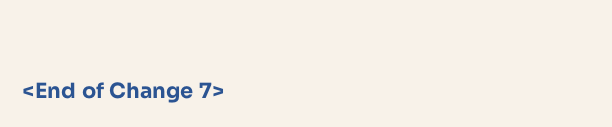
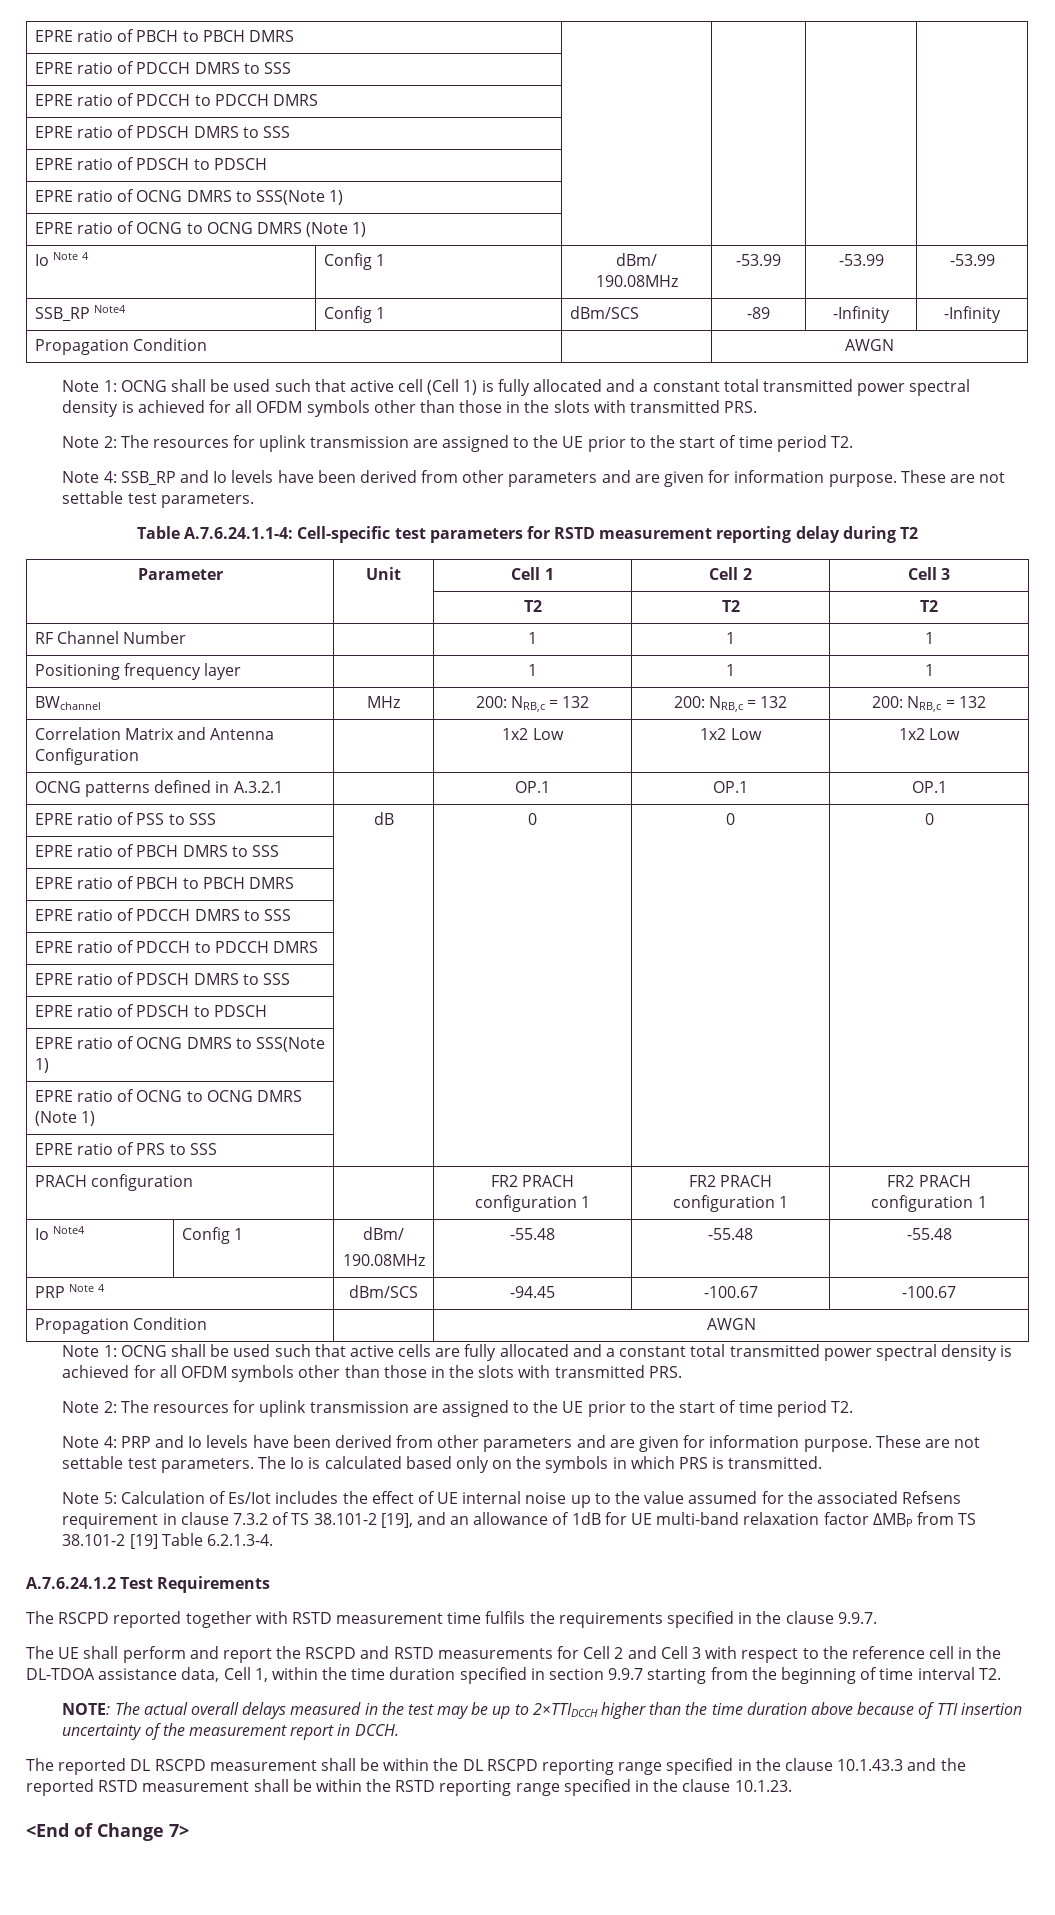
(22, 90) none -> [34,29,294,42] [34,61,291,74] [34,93,318,106] [34,125,290,138] [34,157,267,170] [34,189,344,205] [34,221,367,237] [34,252,90,266] [323,253,386,270] [616,253,657,266] [595,275,678,287] [736,254,781,266] [838,254,884,266] [949,254,995,266] [34,305,127,322] [323,306,386,323] [569,306,639,319] [747,307,770,319] [833,306,890,323] [944,306,1001,323] [34,338,208,355] [845,339,894,351] [62,379,971,396] [62,400,758,417] [62,435,853,452] [62,470,1006,487] [62,491,254,508] [136,526,919,543] [137,568,223,580] [366,567,401,580] [511,567,554,580] [709,567,752,580] [907,567,951,580] [523,600,542,612] [721,600,740,612] [920,600,938,612] [34,631,187,644] [528,632,537,644] [726,632,735,644] [924,632,934,644] [34,663,242,680] [528,664,537,676] [726,664,735,676] [924,664,934,676] [34,696,101,710] [367,696,400,708] [475,696,590,712] [673,696,788,712] [872,696,986,712] [34,727,275,740] [34,748,139,765] [502,728,564,740] [700,728,762,740] [898,728,961,740] [34,780,283,797] [515,781,551,793] [713,781,749,793] [911,781,947,793] [34,812,216,825] [373,812,394,825] [528,813,537,825] [726,813,735,825] [924,813,934,825] [34,844,279,857] [34,876,294,889] [34,908,291,921] [34,940,318,953] [34,972,290,985] [34,1004,267,1017] [34,1036,325,1052] [34,1058,49,1073] [34,1089,302,1102] [34,1111,96,1126] [34,1142,217,1155] [34,1174,194,1191] [490,1175,575,1187] [474,1195,591,1212] [688,1175,773,1187] [672,1195,789,1212] [887,1175,971,1187] [871,1195,987,1212] [34,1226,86,1240] [181,1227,244,1244] [363,1227,404,1240] [342,1254,425,1266] [510,1228,555,1240] [708,1228,753,1240] [906,1228,952,1240] [34,1284,106,1298] [349,1285,418,1298] [510,1286,555,1298] [703,1286,758,1298] [902,1286,956,1298] [34,1317,208,1334] [706,1318,756,1330] [62,1344,1013,1361] [62,1365,682,1382] [62,1400,853,1417] [62,1435,981,1452] [62,1456,823,1473] [62,1491,962,1508] [62,1512,977,1529] [62,1533,273,1549] [26,1576,271,1593] [26,1611,877,1628] [26,1646,1002,1663] [26,1667,1001,1684] [62,1702,1022,1719] [62,1723,399,1740] [26,1758,966,1775] [26,1779,792,1796] EPRE ratio of PBCH to PBCH DMRS | | | | // EPRE ratio of PDCCH DMRS to SSS | | | | // EPRE ratio of PDCCH to PDCCH DMRS | | | | // EPRE ratio of PDSCH DMRS to SSS | | | | // EPRE ratio of PDSCH to PDSCH | | | | // EPRE ratio of OCNG DMRS to SSS(Note 1) | | | | // EPRE ratio of OCNG to OCNG DMRS (Note 1) | | | | // Io Note 4 | Config 1 | dBm/ // 190.08MHz | -53.99 | -53.99 | -53.99 // SSB_RP Note4 | Config 1 | dBm/SCS | -89 | -Infinity | -Infinity // Propagation Condition | | AWGN // Note 1: OCNG shall be used such that active cell (Cell 1) is fully allocated and a constant total transmitted power spectral density is achieved for all OFDM symbols other than those in the slots with transmitted PRS. // Note 2: The resources for uplink transmission are assigned to the UE prior to the start of time period T2. // Note 4: SSB_RP and Io levels have been derived from other parameters and are given for information purpose. These are not settable test parameters. // Table A.7.6.24.1.1-4: Cell-specific test parameters for RSTD measurement reporting delay during T2 // Parameter | Unit | Cell 1 | Cell 2 | Cell 3 // | | T2 | T2 | T2 // RF Channel Number | | 1 | 1 | 1 // Positioning frequency layer | | 1 | 1 | 1 // BWchannel | MHz | 200: NRB,c = 132 | 200: NRB,c = 132 | 200: NRB,c = 132 // Correlation Matrix and Antenna Configuration | | 1x2 Low | 1x2 Low | 1x2 Low // OCNG patterns defined in A.3.2.1 | | OP.1 | OP.1 | OP.1 // EPRE ratio of PSS to SSS | dB | 0 | 0 | 0 // EPRE ratio of PBCH DMRS to SSS | | | | // EPRE ratio of PBCH to PBCH DMRS | | | | // EPRE ratio of PDCCH DMRS to SSS | | | | // EPRE ratio of PDCCH to PDCCH DMRS | | | | // EPRE ratio of PDSCH DMRS to SSS | | | | // EPRE ratio of PDSCH to PDSCH | | | | // EPRE ratio of OCNG DMRS to SSS(Note 1) | | | | // EPRE ratio of OCNG to OCNG DMRS (Note 1) | | | | // EPRE ratio of PRS to SSS | | | | // PRACH configuration | | FR2 PRACH configuration 1 | FR2 PRACH configuration 1 | FR2 PRACH configuration 1 // Io Note4 | Config 1 | dBm/ // 190.08MHz | -55.48 | -55.48 | -55.48 // PRP Note 4 | dBm/SCS | -94.45 | -100.67 | -100.67 // Propagation Condition | | AWGN // Note 1: OCNG shall be used such that active cells are fully allocated and a constant total transmitted power spectral density is achieved for all OFDM symbols other than those in the slots with transmitted PRS. // Note 2: The resources for uplink transmission are assigned to the UE prior to the start of time period T2. // Note 4: PRP and Io levels have been derived from other parameters and are given for information purpose. These are not settable test parameters. The Io is calculated based only on the symbols in which PRS is transmitted. // Note 5: Calculation of Es/Iot includes the effect of UE internal noise up to the value assumed for the associated Refsens requirement in clause 7.3.2 of TS 38.101-2 [19], and an allowance of 1dB for UE multi-band relaxation factor ΔMBP from TS 38.101-2 [19] Table 6.2.1.3-4. // A.7.6.24.1.2 Test Requirements // The RSCPD reported together with RSTD measurement time fulfils the requirements specified in the clause 9.9.7. // The UE shall perform and report the RSCPD and RSTD measurements for Cell 2 and Cell 3 with respect to the reference cell in the DL-TDOA assistance data, Cell 1, within the time duration specified in section 9.9.7 starting from the beginning of time interval T2. // NOTE: The actual overall delays measured in the test may be up to 2×TTIDCCH higher than the time duration above because of TTI insertion uncertainty of the measurement report in DCCH. // The reported DL RSCPD measurement shall be within the DL RSCPD reporting range specified in the clause 10.1.43.3 and the reported RSTD measurement shall be within the RSTD reporting range specified in the clause 10.1.23. //

